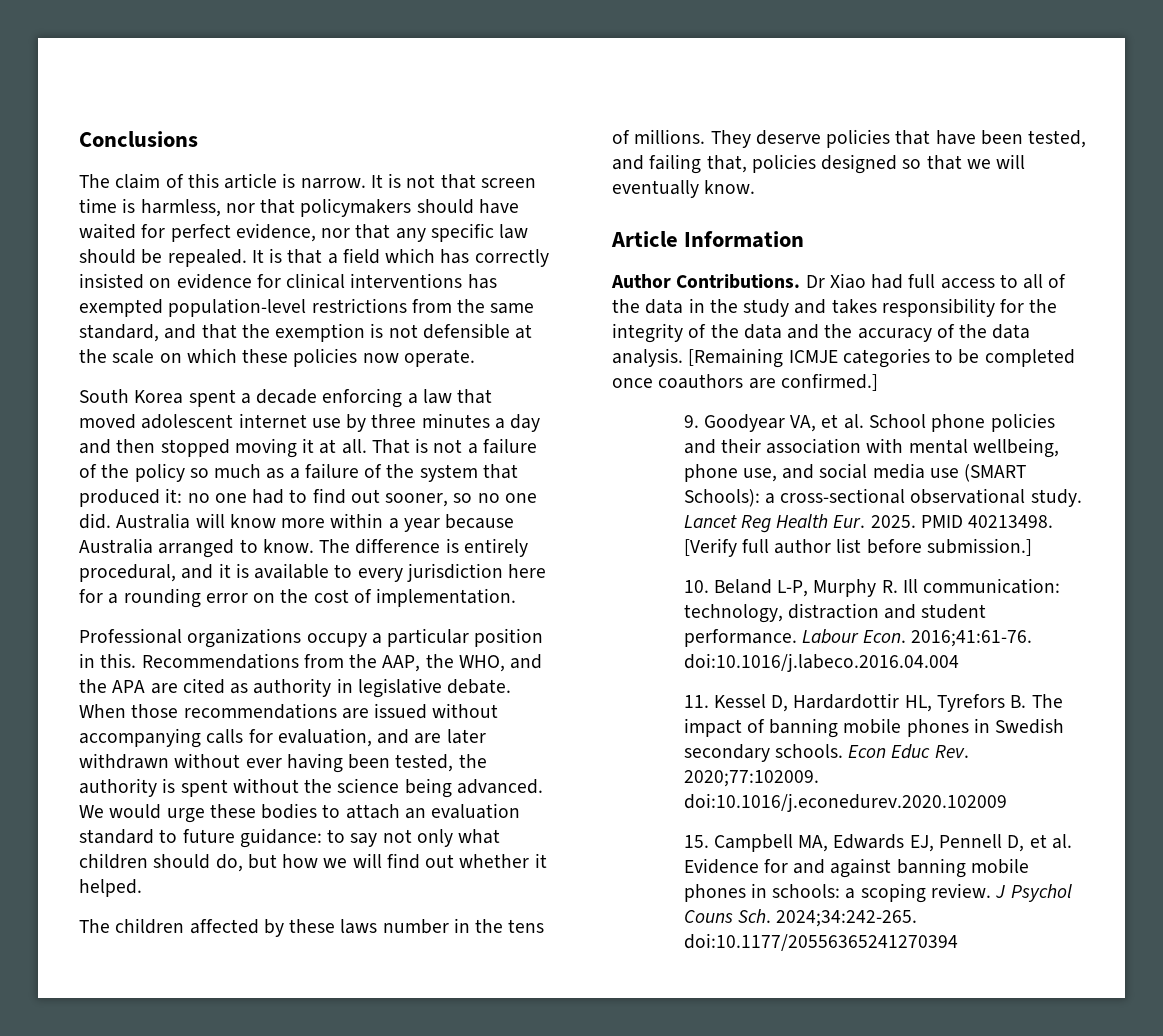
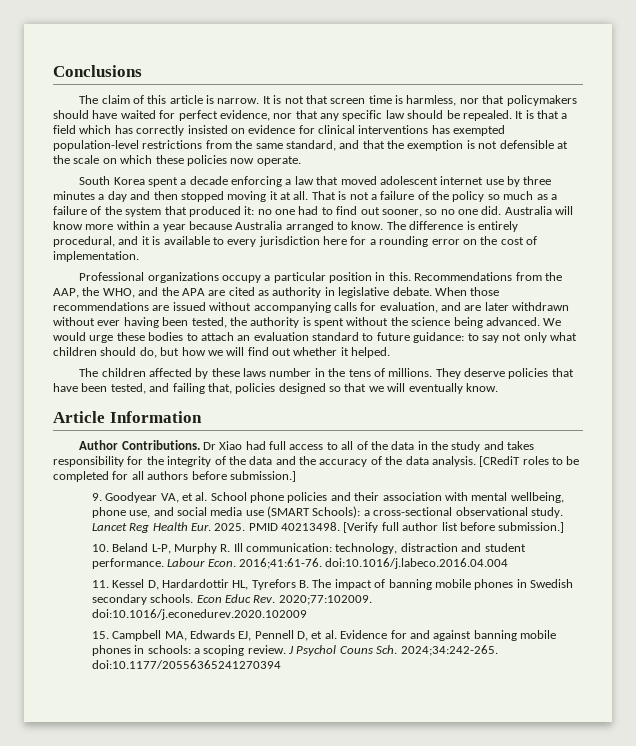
[688,348,1075,368] [612,373,878,391] [Remaining ICMJE categories to be completed once coauthors are confirmed.] -> [479,456,580,467] [53,471,296,482] [CRediT roles to be completed for all authors before submission.]

